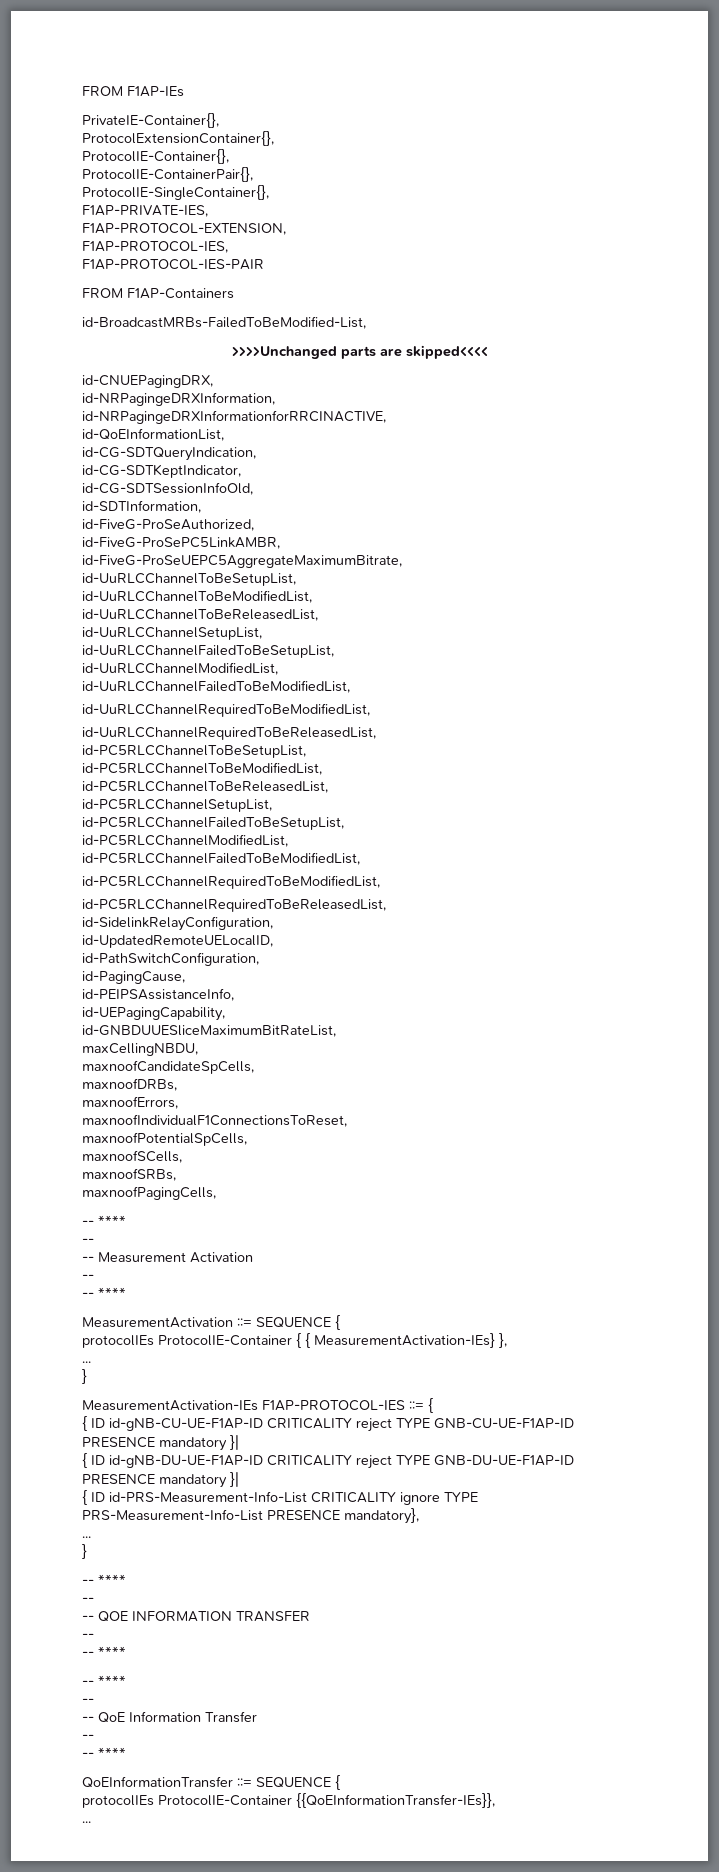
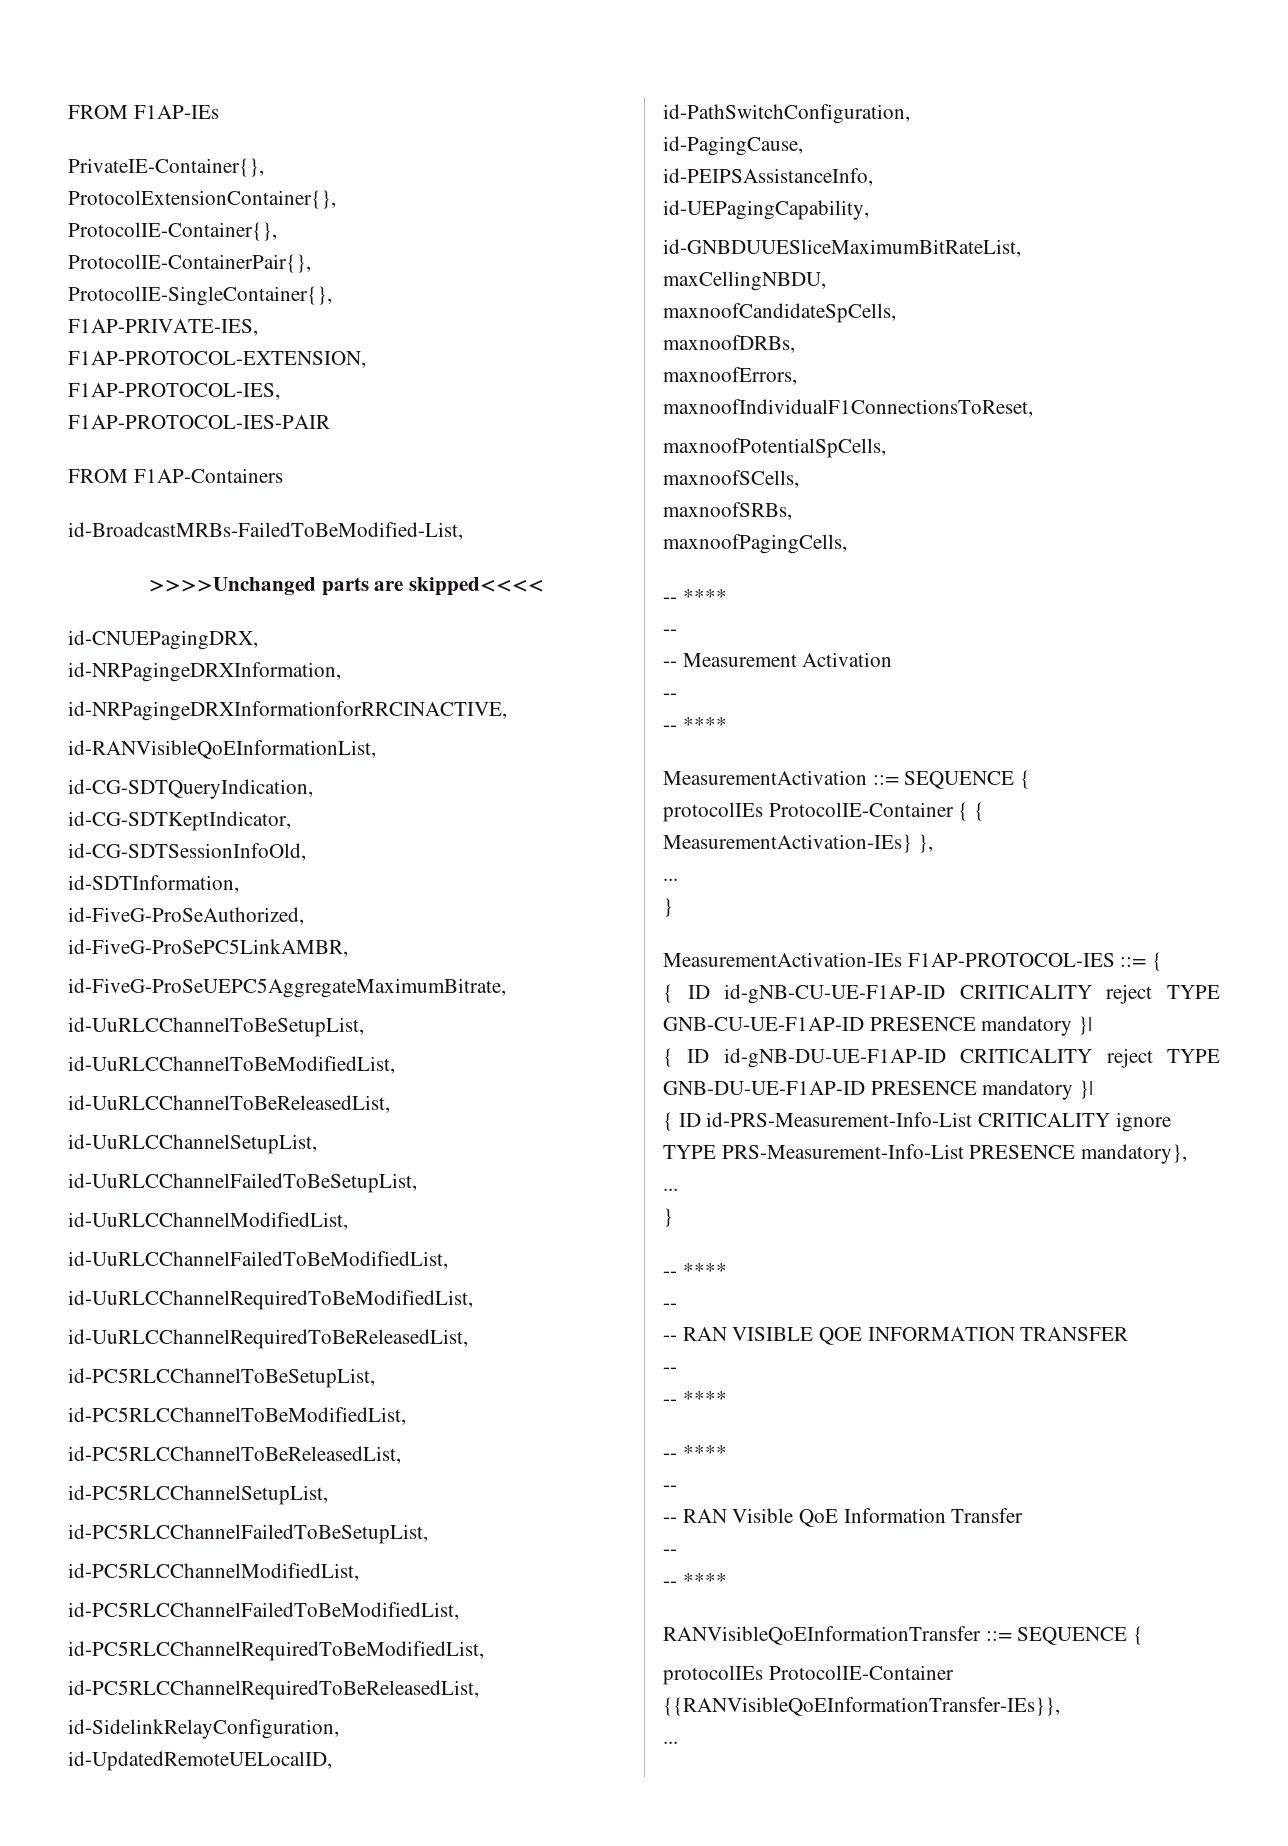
[82,428,224,441] id-QoEInformationList, -> [68,740,376,759] id-RANVisibleQoEInformationList,
(94, 1618) none -> [682,1327,814,1341] RAN VISIBLE
(94, 1719) none -> [682,1508,794,1523] RAN Visible
[82,1775,341,1790] [82,1793,495,1808] QoEInformationTransfer ::= SEQUENCE { // protocolIEs ProtocolIE-Container {{QoEInformationTransfer-IEs}}, -> [663,1626,1144,1645] [663,1665,954,1685] [663,1697,1060,1716] RANVisibleQoEInformationTransfer ::= SEQUENCE { // protocolIEs ProtocolIE-Container {{RANVisibleQoEInformationTransfer-IEs}},

